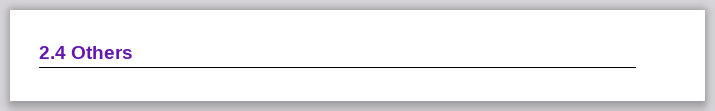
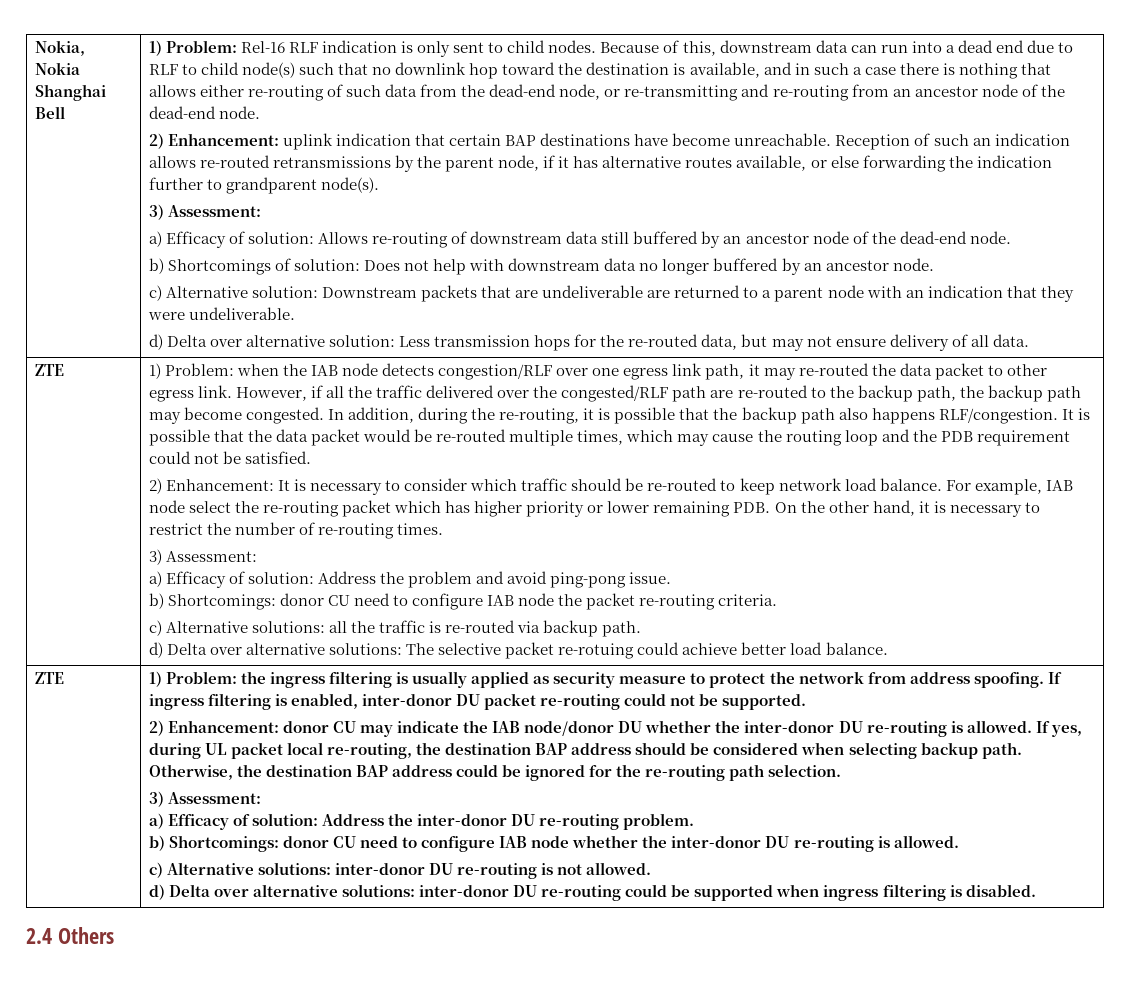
(39, 52) none -> [34,40,85,56] [34,62,80,75] [34,84,106,101] [34,106,65,119] [148,40,1074,57] [148,62,1051,79] [148,84,1065,101] [148,106,260,119] [148,133,1070,150] [148,155,1052,172] [148,177,380,194] [148,204,261,220] [148,231,1011,248] [148,258,934,275] [148,285,1074,302] [147,307,295,320] [148,334,1029,351] [34,364,64,376] [148,363,1047,380] [148,385,1081,402] [148,407,1090,424] [148,429,1070,446] [148,451,312,464] [148,478,1073,495] [148,500,1040,517] [148,522,444,539] [148,549,257,565] [148,571,672,588] [148,593,778,610] [148,620,642,637] [148,642,888,659] [34,672,64,684] [148,671,1062,688] [148,693,807,710] [148,720,1082,737] [148,742,1022,759] [148,764,842,781] [148,791,261,807] [148,813,695,830] [148,835,959,852] [148,862,652,879] [148,884,1036,901] Nokia, Nokia Shanghai Bell | 1) Problem: Rel-16 RLF indication is only sent to child nodes. Because of this, downstream data can run into a dead end due to RLF to child node(s) such that no downlink hop toward the destination is available, and in such a case there is nothing that allows either re-routing of such data from the dead-end node, or re-transmitting and re-routing from an ancestor node of the dead-end node. // 2) Enhancement: uplink indication that certain BAP destinations have become unreachable. Reception of such an indication allows re-routed retransmissions by the parent node, if it has alternative routes available, or else forwarding the indication further to grandparent node(s). // 3) Assessment: // a) Efficacy of solution: Allows re-routing of downstream data still buffered by an ancestor node of the dead-end node. // b) Shortcomings of solution: Does not help with downstream data no longer buffered by an ancestor node. // c) Alternative solution: Downstream packets that are undeliverable are returned to a parent node with an indication that they were undeliverable. // d) Delta over alternative solution: Less transmission hops for the re-routed data, but may not ensure delivery of all data. // ZTE | 1) Problem: when the IAB node detects congestion/RLF over one egress link path, it may re-routed the data packet to other egress link. However, if all the traffic delivered over the congested/RLF path are re-routed to the backup path, the backup path may become congested. In addition, during the re-routing, it is possible that the backup path also happens RLF/congestion. It is possible that the data packet would be re-routed multiple times, which may cause the routing loop and the PDB requirement could not be satisfied. // 2) Enhancement: It is necessary to consider which traffic should be re-routed to keep network load balance. For example, IAB node select the re-routing packet which has higher priority or lower remaining PDB. On the other hand, it is necessary to restrict the number of re-routing times. // 3) Assessment: // a) Efficacy of solution: Address the problem and avoid ping-pong issue. // b) Shortcomings: donor CU need to configure IAB node the packet re-routing criteria. // c) Alternative solutions: all the traffic is re-routed via backup path. // d) Delta over alternative solutions: The selective packet re-rotuing could achieve better load balance. // ZTE | 1) Problem: the ingress filtering is usually applied as security measure to protect the network from address spoofing. If ingress filtering is enabled, inter-donor DU packet re-routing could not be supported. // 2) Enhancement: donor CU may indicate the IAB node/donor DU whether the inter-donor DU re-routing is allowed. If yes, during UL packet local re-routing, the destination BAP address should be considered when selecting backup path. Otherwise, the destination BAP address could be ignored for the re-routing path selection. // 3) Assessment: // a) Efficacy of solution: Address the inter-donor DU re-routing problem. // b) Shortcomings: donor CU need to configure IAB node whether the inter-donor DU re-routing is allowed. // c) Alternative solutions: inter-donor DU re-routing is not allowed. // d) Delta over alternative solutions: inter-donor DU re-routing could be supported when ingress filtering is disabled. //

